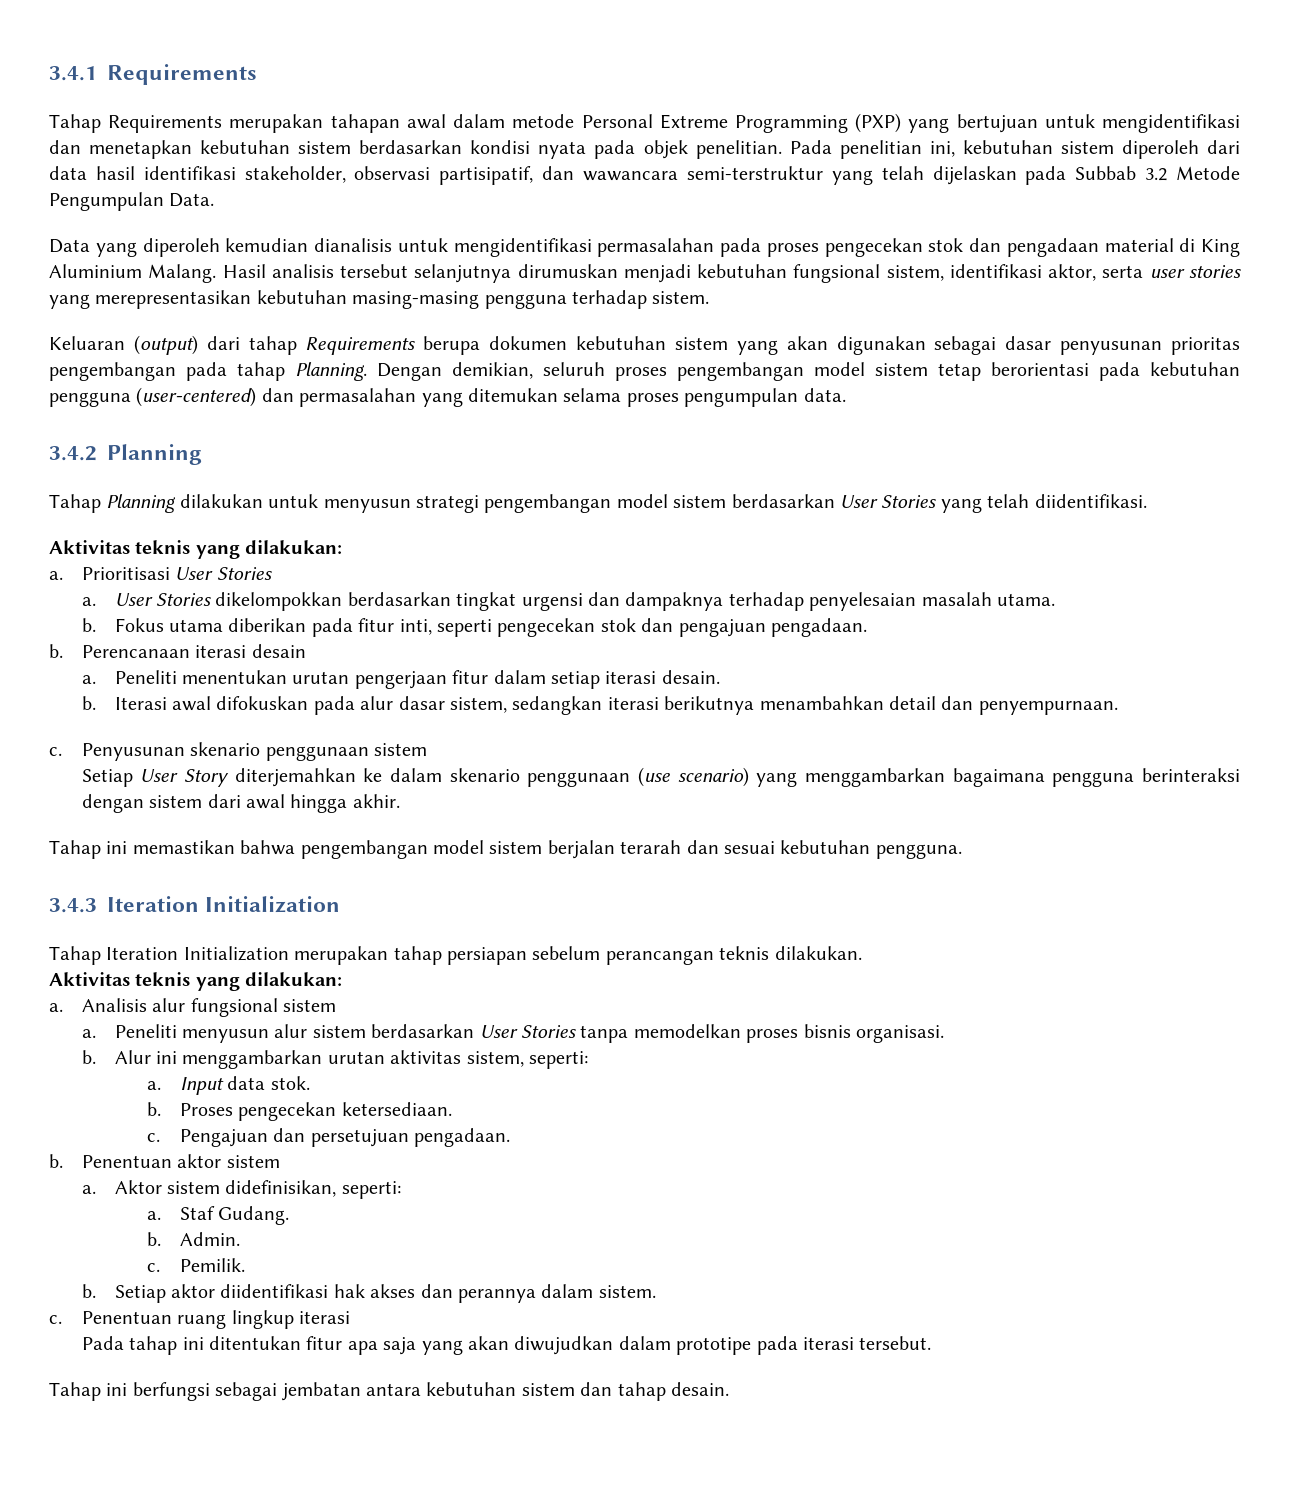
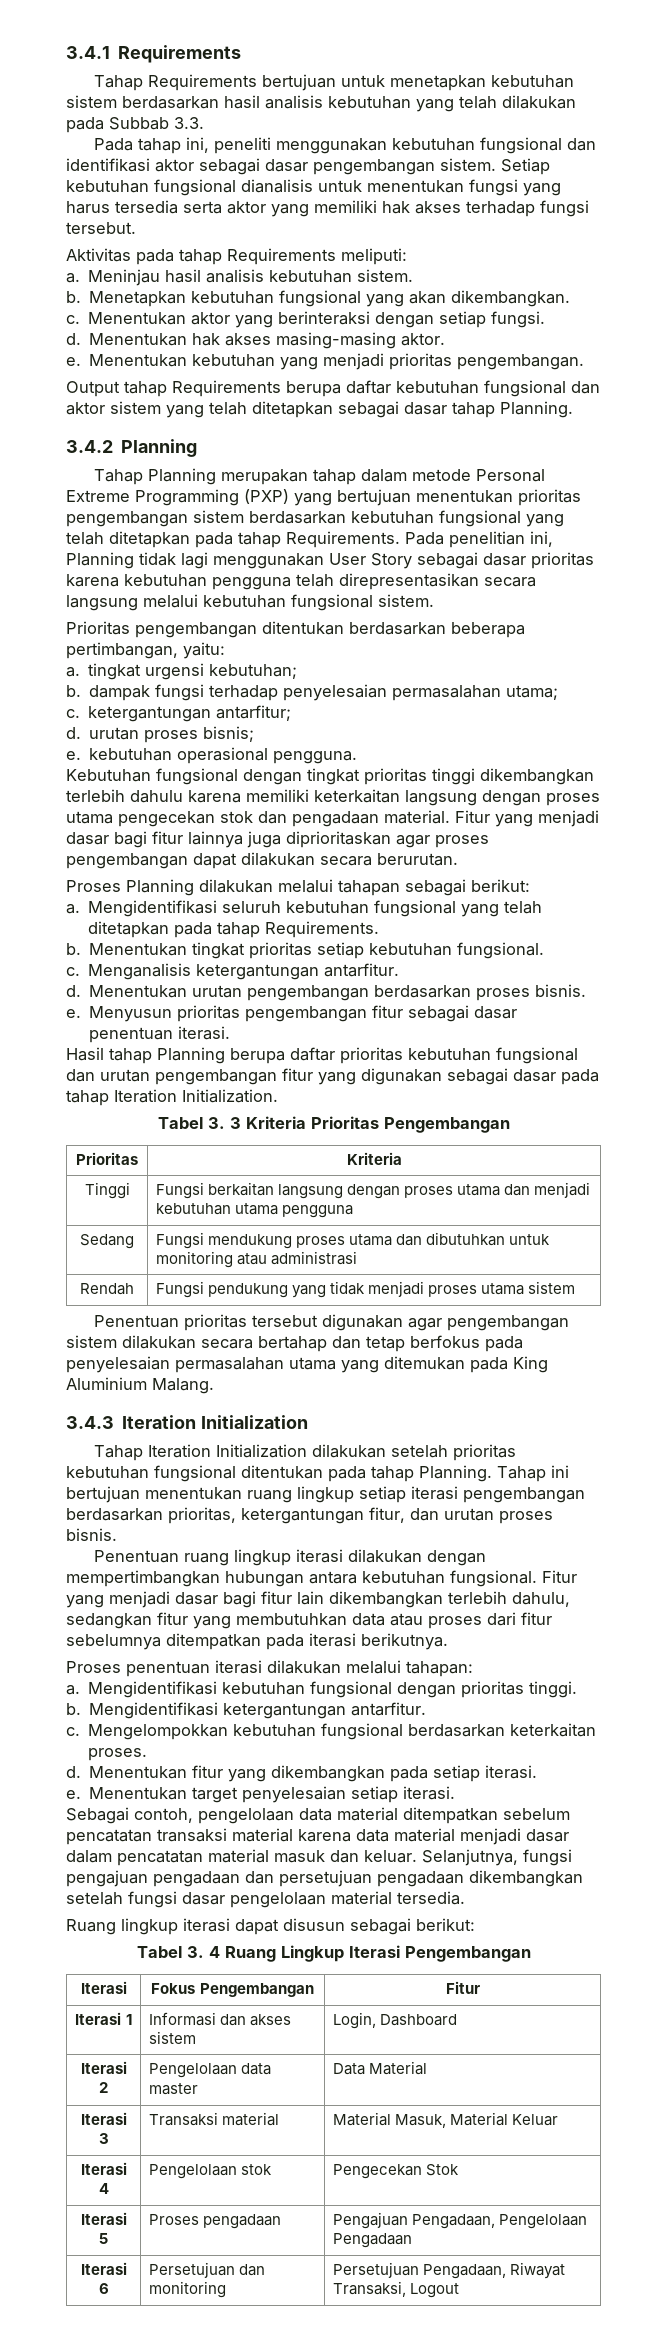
[229,114,446,133] merupakan tahapan awal -> [262,74,575,91] [66,95,576,112] [66,117,204,133] [94,137,597,154] [66,158,550,175] [66,179,561,196] [66,200,589,217] [66,222,136,234] [66,248,407,265] [66,269,414,286] [66,290,571,307] [66,311,546,328] [66,332,446,349] [66,353,585,370] [66,380,600,397] [66,401,573,418] [66,439,198,457] [94,468,357,485] bertujuan untuk menetapkan kebutuhan sistem berdasarkan hasil analisis kebutuhan yang telah dilakukan pada Subbab 3.3. // Pada tahap ini, peneliti menggunakan kebutuhan fungsional dan identifikasi aktor sebagai dasar pengembangan sistem. Setiap kebutuhan fungsional dianalisis untuk menentukan fungsi yang harus tersedia serta aktor yang memiliki hak akses terhadap fungsi tersebut. // Aktivitas pada tahap Requirements meliputi: // a. Meninjau hasil analisis kebutuhan sistem. // b. Menetapkan kebutuhan fungsional yang akan dikembangkan. // c. Menentukan aktor yang berinteraksi dengan setiap fungsi. // d. Menentukan hak akses masing-masing aktor. // e. Menentukan kebutuhan yang menjadi prioritas pengembangan. // Output tahap Requirements berupa daftar kebutuhan fungsional dan aktor sistem yang telah ditetapkan sebagai dasar tahap Planning. // 3.4.2 Planning // Tahap Planning merupakan tahap
[1044,114,1240,133] [49,140,1240,159] [49,166,1240,185] [49,192,215,211] [49,238,1240,257] [49,264,1241,283] [49,290,710,309] [49,335,1240,355] [49,362,1240,381] [49,387,846,407] [49,444,202,465] [49,494,1147,513] [49,540,343,559] [49,567,272,580] [81,592,1055,611] [81,618,867,637] [49,644,306,658] [81,670,720,689] [81,696,1118,715] [49,742,427,761] [81,767,1240,787] [81,794,400,813] [49,840,962,859] untuk mengidentifikasi dan menetapkan kebutuhan sistem berdasarkan kondisi nyata pada objek penelitian. Pada penelitian ini, kebutuhan sistem diperoleh dari data hasil identifikasi stakeholder, observasi partisipatif, dan wawancara semi-terstruktur yang telah dijelaskan pada Subbab 3.2 Metode Pengumpulan Data. // Data yang diperoleh kemudian dianalisis untuk mengidentifikasi permasalahan pada proses pengecekan stok dan pengadaan material di King Aluminium Malang. Hasil analisis tersebut selanjutnya dirumuskan menjadi kebutuhan fungsional sistem, identifikasi aktor, serta user stories yang merepresentasikan kebutuhan masing-masing pengguna terhadap sistem. // Keluaran (output) dari tahap Requirements berupa dokumen kebutuhan sistem yang akan digunakan sebagai dasar penyusunan prioritas pengembangan pada tahap Planning. Dengan demikian, seluruh proses pengembangan model sistem tetap berorientasi pada kebutuhan pengguna (user-centered) dan permasalahan yang ditemukan selama proses pengumpulan data. // 3.4.2 Planning // Tahap Planning dilakukan untuk menyusun strategi pengembangan model sistem berdasarkan User Stories yang telah diidentifikasi. // Aktivitas teknis yang dilakukan: // a. Prioritisasi User Stories // a. User Stories dikelompokkan berdasarkan tingkat urgensi dan dampaknya terhadap penyelesaian masalah utama. // b. Fokus utama diberikan pada fitur inti, seperti pengecekan stok dan pengajuan pengadaan. // b. Perencanaan iterasi desain // a. Peneliti menentukan urutan pengerjaan fitur dalam setiap iterasi desain. // b. Iterasi awal difokuskan pada alur dasar sistem, sedangkan iterasi berikutnya menambahkan detail dan penyempurnaan. // c. Penyusunan skenario penggunaan sistem // Setiap User Story diterjemahkan ke dalam skenario penggunaan (use scenario) yang menggambarkan bagaimana pengguna berinteraksi dengan sistem dari awal hingga akhir. // Tahap ini memastikan bahwa pengembangan model sistem berjalan terarah dan sesuai kebutuhan pengguna. -> [416,489,581,506] [66,510,564,527] [66,531,553,548] [66,552,594,569] [66,573,536,590] [66,594,434,611] [66,621,525,638] [66,642,225,659] [66,663,298,680] [66,684,559,701] [66,705,292,722] [66,726,255,743] [66,747,358,764] [66,768,594,785] [66,789,600,806] [66,810,599,827] [66,831,489,848] [66,852,458,869] [66,879,530,896] [66,900,543,917] [88,921,380,938] [66,942,545,959] [66,963,400,980] [66,984,587,1001] [66,1005,518,1022] [89,1026,231,1043] [66,1047,578,1064] [66,1068,599,1085] [66,1089,278,1106] [157,1116,510,1133] [76,1152,138,1165] [346,1152,402,1165] [84,1182,130,1199] [156,1182,591,1199] [156,1203,354,1218] [80,1234,134,1249] [156,1232,551,1249] [156,1251,358,1268] [80,1283,134,1295] [156,1281,576,1298] [94,1314,570,1331] [66,1335,523,1352] [66,1356,548,1373] [66,1377,214,1394] menentukan prioritas pengembangan sistem berdasarkan kebutuhan fungsional yang telah ditetapkan pada tahap Requirements. Pada penelitian ini, Planning tidak lagi menggunakan User Story sebagai dasar prioritas karena kebutuhan pengguna telah direpresentasikan secara langsung melalui kebutuhan fungsional sistem. // Prioritas pengembangan ditentukan berdasarkan beberapa pertimbangan, yaitu: // a. tingkat urgensi kebutuhan; // b. dampak fungsi terhadap penyelesaian permasalahan utama; // c. ketergantungan antarfitur; // d. urutan proses bisnis; // e. kebutuhan operasional pengguna. // Kebutuhan fungsional dengan tingkat prioritas tinggi dikembangkan terlebih dahulu karena memiliki keterkaitan langsung dengan proses utama pengecekan stok dan pengadaan material. Fitur yang menjadi dasar bagi fitur lainnya juga diprioritaskan agar proses pengembangan dapat dilakukan secara berurutan. // Proses Planning dilakukan melalui tahapan sebagai berikut: // a. Mengidentifikasi seluruh kebutuhan fungsional yang telah ditetapkan pada tahap Requirements. // b. Menentukan tingkat prioritas setiap kebutuhan fungsional. // c. Menganalisis ketergantungan antarfitur. // d. Menentukan urutan pengembangan berdasarkan proses bisnis. // e. Menyusun prioritas pengembangan fitur sebagai dasar penentuan iterasi. // Hasil tahap Planning berupa daftar prioritas kebutuhan fungsional dan urutan pengembangan fitur yang digunakan sebagai dasar pada tahap Iteration Initialization. // Tabel 3. 3 Kriteria Prioritas Pengembangan // Prioritas | Kriteria // Tinggi | Fungsi berkaitan langsung dengan proses utama dan menjadi kebutuhan utama pengguna // Sedang | Fungsi mendukung proses utama dan dibutuhkan untuk monitoring atau administrasi // Rendah | Fungsi pendukung yang tidak menjadi proses utama sistem // Penentuan prioritas tersebut digunakan agar pengembangan sistem dilakukan secara bertahap dan tetap berfokus pada penyelesaian permasalahan utama yang ditemukan pada King Aluminium Malang.
[294,946,862,965] [49,972,343,991] [49,998,336,1017] [81,1024,944,1043] [81,1050,588,1069] [147,1076,310,1095] [147,1102,452,1121] [147,1128,511,1147] [49,1154,280,1168] [81,1180,401,1199] [147,1206,290,1225] [147,1232,241,1246] [147,1258,246,1272] [81,1284,656,1303] [49,1310,350,1329] [81,1336,932,1355] [49,1382,729,1401] merupakan tahap persiapan sebelum perancangan teknis dilakukan. // Aktivitas teknis yang dilakukan: // a. Analisis alur fungsional sistem // a. Peneliti menyusun alur sistem berdasarkan User Stories tanpa memodelkan proses bisnis organisasi. // b. Alur ini menggambarkan urutan aktivitas sistem, seperti: // a. Input data stok. // b. Proses pengecekan ketersediaan. // c. Pengajuan dan persetujuan pengadaan. // b. Penentuan aktor sistem // a. Aktor sistem didefinisikan, seperti: // a. Staf Gudang. // b. Admin. // c. Pemilik. // b. Setiap aktor diidentifikasi hak akses dan perannya dalam sistem. // c. Penentuan ruang lingkup iterasi // Pada tahap ini ditentukan fitur apa saja yang akan diwujudkan dalam prototipe pada iterasi tersebut. // Tahap ini berfungsi sebagai jembatan antara kebutuhan sistem dan tahap desain. -> [312,1444,517,1461] [66,1465,569,1482] [66,1486,585,1503] [66,1507,553,1524] [66,1528,117,1541] [94,1549,487,1566] [66,1570,577,1587] [66,1591,570,1608] [66,1612,552,1629] [66,1633,448,1650] [66,1660,473,1677] [66,1681,578,1698] [66,1702,427,1719] [66,1723,597,1740] [88,1748,148,1761] [66,1765,538,1782] [66,1786,456,1803] [66,1807,570,1824] [66,1828,569,1845] [66,1849,572,1866] [66,1870,583,1887] [66,1891,465,1908] [66,1918,475,1935] [136,1945,531,1962] [80,1981,127,1994] [151,1983,314,1997] [445,1981,480,1994] [75,2012,132,2025] [149,2012,292,2026] [149,2031,197,2044] [333,2012,458,2029] [80,2061,127,2074] [99,2082,108,2093] [149,2063,272,2078] [149,2083,199,2095] [333,2061,428,2075] [80,2112,127,2125] [98,2133,109,2144] [149,2112,280,2126] [333,2112,559,2128] [80,2162,127,2175] [98,2183,109,2194] [149,2164,273,2179] [333,2164,460,2179] [80,2212,127,2225] [99,2233,108,2244] [149,2214,282,2229] [333,2212,588,2229] [333,2233,413,2248] [80,2262,127,2275] [98,2283,109,2294] [149,2262,266,2278] [149,2281,227,2298] [333,2262,566,2279] [333,2281,460,2298] dilakukan setelah prioritas kebutuhan fungsional ditentukan pada tahap Planning. Tahap ini bertujuan menentukan ruang lingkup setiap iterasi pengembangan berdasarkan prioritas, ketergantungan fitur, dan urutan proses bisnis. // Penentuan ruang lingkup iterasi dilakukan dengan mempertimbangkan hubungan antara kebutuhan fungsional. Fitur yang menjadi dasar bagi fitur lain dikembangkan terlebih dahulu, sedangkan fitur yang membutuhkan data atau proses dari fitur sebelumnya ditempatkan pada iterasi berikutnya. // Proses penentuan iterasi dilakukan melalui tahapan: // a. Mengidentifikasi kebutuhan fungsional dengan prioritas tinggi. // b. Mengidentifikasi ketergantungan antarfitur. // c. Mengelompokkan kebutuhan fungsional berdasarkan keterkaitan proses. // d. Menentukan fitur yang dikembangkan pada setiap iterasi. // e. Menentukan target penyelesaian setiap iterasi. // Sebagai contoh, pengelolaan data material ditempatkan sebelum pencatatan transaksi material karena data material menjadi dasar dalam pencatatan material masuk dan keluar. Selanjutnya, fungsi pengajuan pengadaan dan persetujuan pengadaan dikembangkan setelah fungsi dasar pengelolaan material tersedia. // Ruang lingkup iterasi dapat disusun sebagai berikut: // Tabel 3. 4 Ruang Lingkup Iterasi Pengembangan // Iterasi | Fokus Pengembangan | Fitur // Iterasi 1 | Informasi dan akses sistem | Login, Dashboard // Iterasi 2 | Pengelolaan data master | Data Material // Iterasi 3 | Transaksi material | Material Masuk, Material Keluar // Iterasi 4 | Pengelolaan stok | Pengecekan Stok // Iterasi 5 | Proses pengadaan | Pengajuan Pengadaan, Pengelolaan Pengadaan // Iterasi 6 | Persetujuan dan monitoring | Persetujuan Pengadaan, Riwayat Transaksi, Logout

